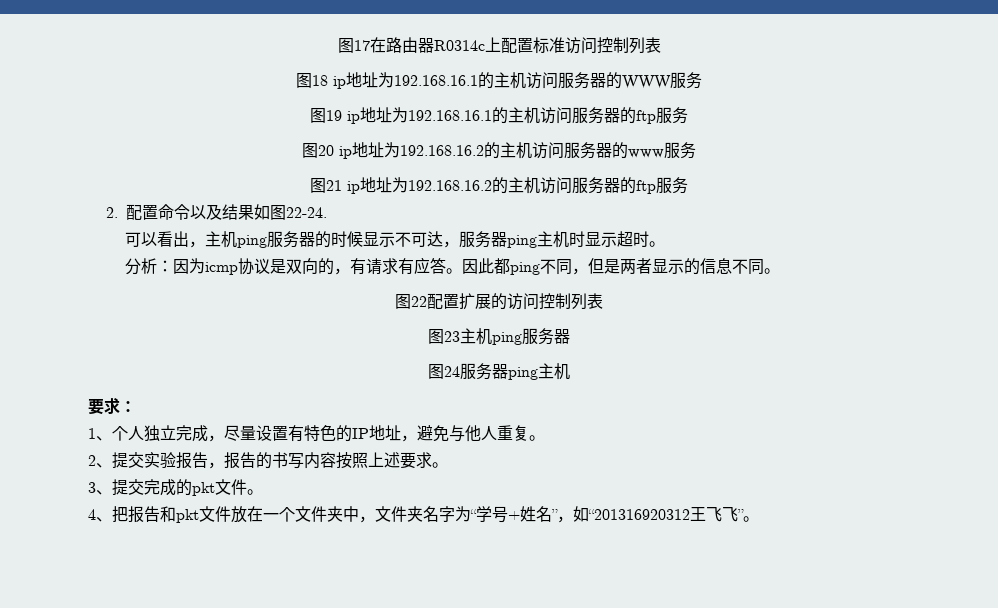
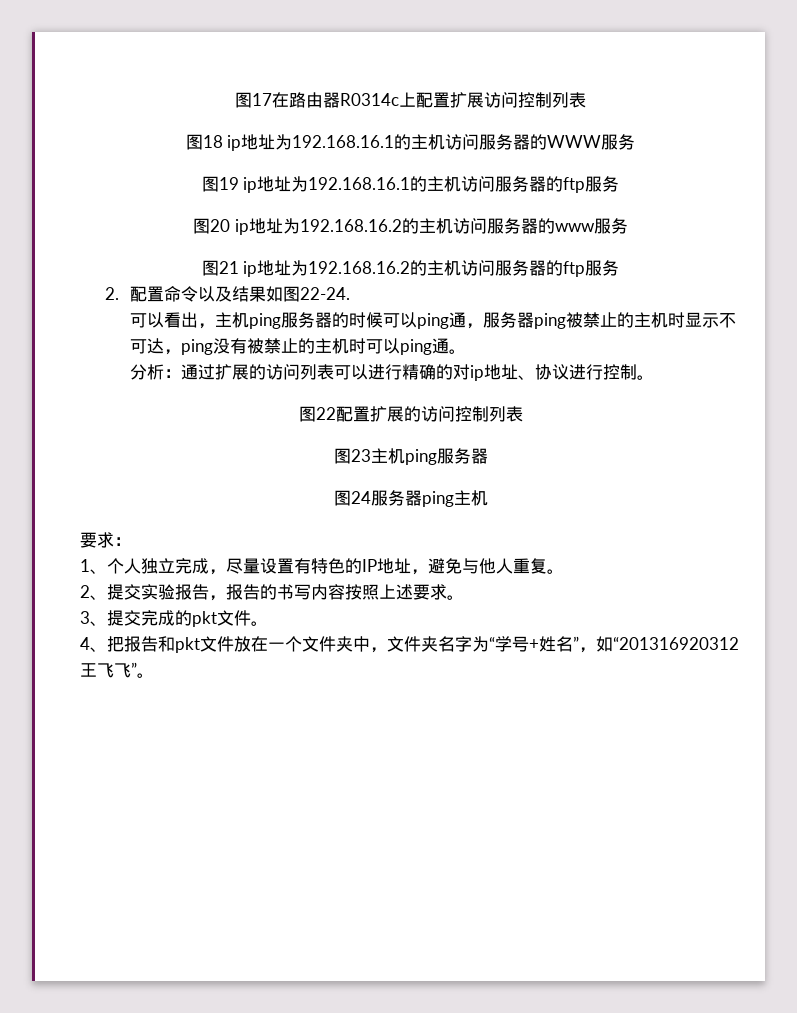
[532,37,565,54] 标准 -> [450,92,484,108] 扩展
[362,231,665,248] [124,257,764,275] 显示不可达，服务器ping主机时显示超时。 // 分析：因为icmp协议是双向的，有请求有应答。因此都ping不同，但是两者显示的信息不同 -> [382,312,736,329] [129,338,466,355] [129,364,637,381] 可以ping通，服务器ping被禁止的主机时显示不可达，ping没有被禁止的主机时可以ping通。 // 分析：通过扩展的访问列表可以进行精确的对ip地址、协议进行控制

